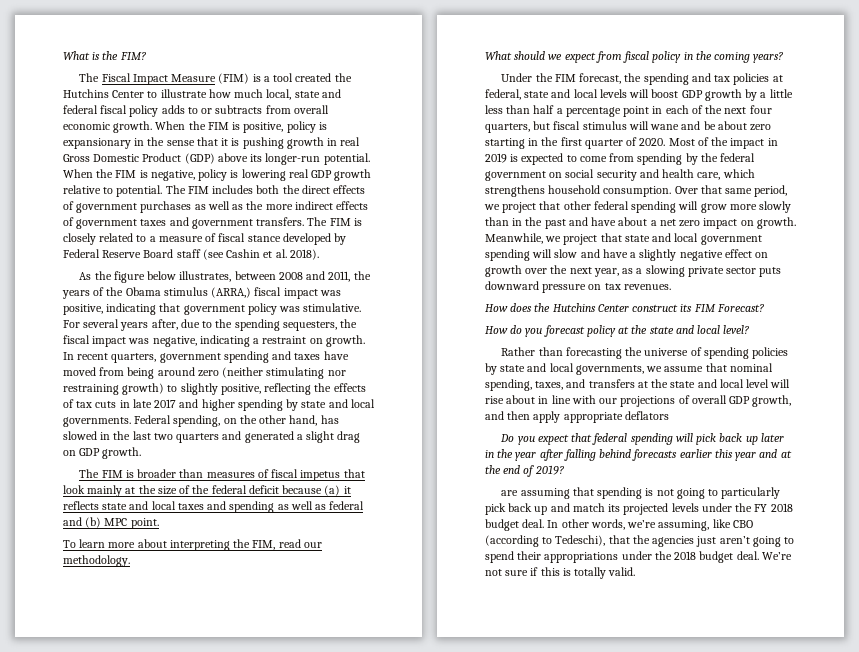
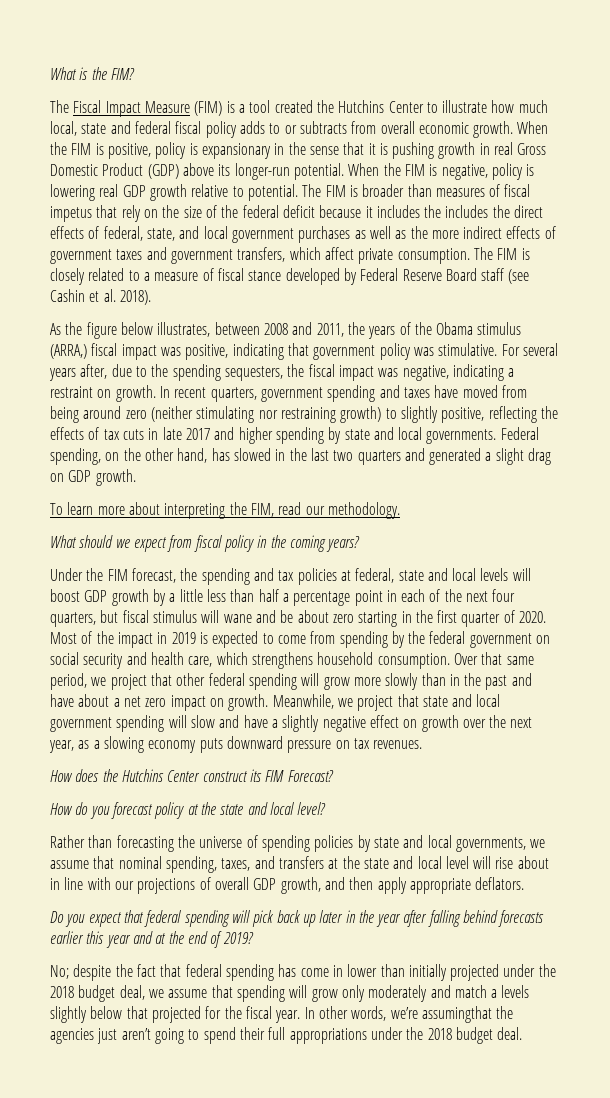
[212,185,366,194] [63,201,74,210] includes both the direct effects of -> [349,184,531,197] [50,205,544,222] [50,226,228,241] is broader than measures of fiscal impetus that rely on the size of the federal deficit because it includes the includes the direct effects of federal, state, and local
[256,217,305,226] transfers. -> [237,247,470,264] transfers, which affect private consumption.
[79,469,365,481] [63,485,351,497] [63,501,365,513] [63,517,159,529] // The FIM is broader than measures of fiscal impetus that look mainly at the size of the federal deficit because (a) it reflects state and local taxes and spending as well as federal and (b) MPC point. -> (136, 477) none
[687,266,757,277] private sector -> [148,740,197,753] economy
[624,411,669,420] deflators -> [475,877,525,890] deflators.
[501,487,781,499] [485,503,793,515] [485,519,753,531] [485,535,630,547] are assuming that spending is not going to particularly pick back up and match its projected levels under the FY 2018 budget deal. In other words, we’re assuming, like CBO (according to Tedeschi), that -> [50,964,556,981] [50,985,530,1002] [50,1006,492,1023] No; despite the fact that federal spending has come in lower than initially projected under the 2018 budget deal, we assume that spending will grow only moderately and match a levels slightly below that projected for the fiscal year. In other words, we’re assumingthat
(542, 555) none -> [268,1027,286,1040] full
[761,552,792,560] [485,567,636,579] We’re not sure if this is totally valid. -> (523, 1033) none

